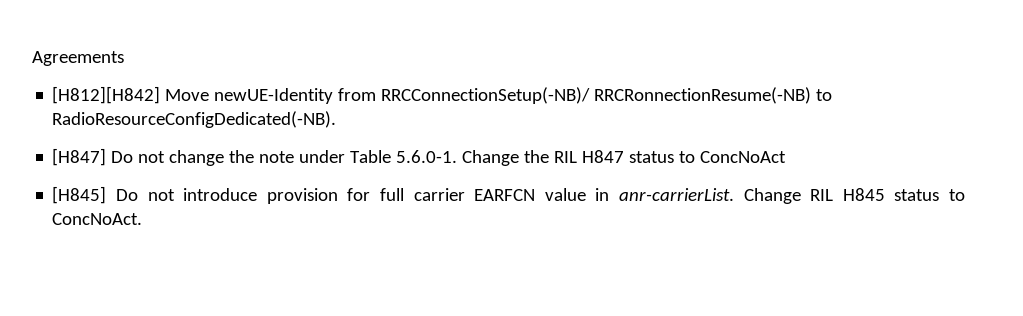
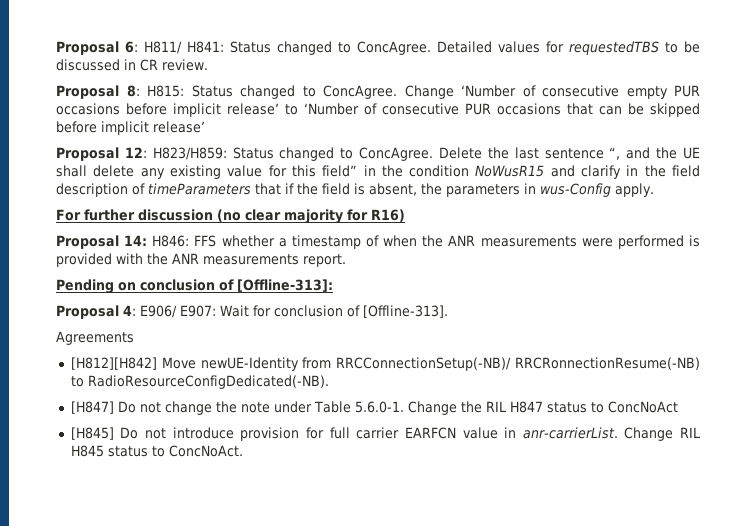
(32, 58) none -> [56,41,700,55] [56,59,208,71] [56,85,700,99] [56,103,700,117] [56,121,205,135] [56,147,700,161] [56,165,700,179] [56,183,654,197] [56,209,405,224] [56,235,700,249] [56,253,346,267] [56,279,333,294] [56,305,448,319] Proposal 6: H811/ H841: Status changed to ConcAgree. Detailed values for requestedTBS to be discussed in CR review. // Proposal 8: H815: Status changed to ConcAgree. Change ‘Number of consecutive empty PUR occasions before implicit release’ to ‘Number of consecutive PUR occasions that can be skipped before implicit release’ // Proposal 12: H823/H859: Status changed to ConcAgree. Delete the last sentence “, and the UE shall delete any existing value for this field” in the condition NoWusR15 and clarify in the field description of timeParameters that if the field is absent, the parameters in wus-Config apply. // For further discussion (no clear majority for R16) // Proposal 14: H846: FFS whether a timestamp of when the ANR measurements were performed is provided with the ANR measurements report. // Pending on conclusion of [Offline-313]: // Proposal 4: E906/ E907: Wait for conclusion of [Offline-313]. //

